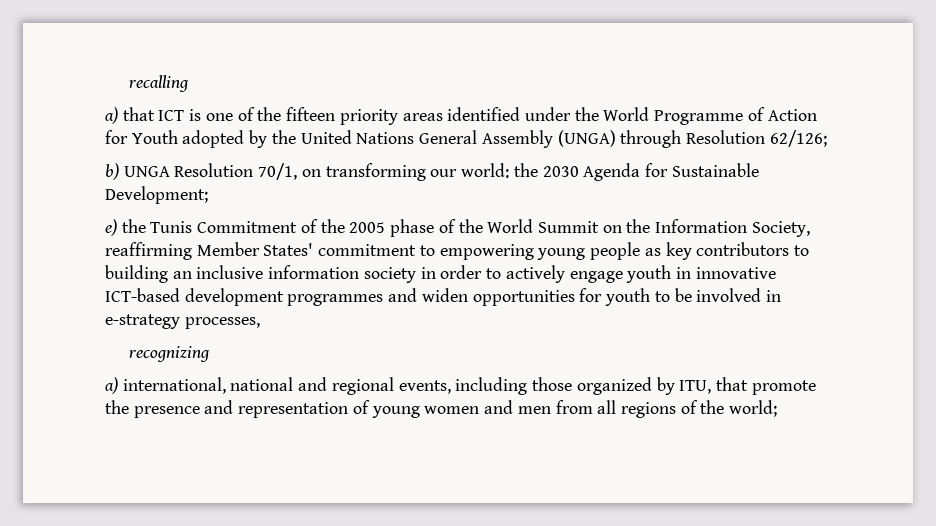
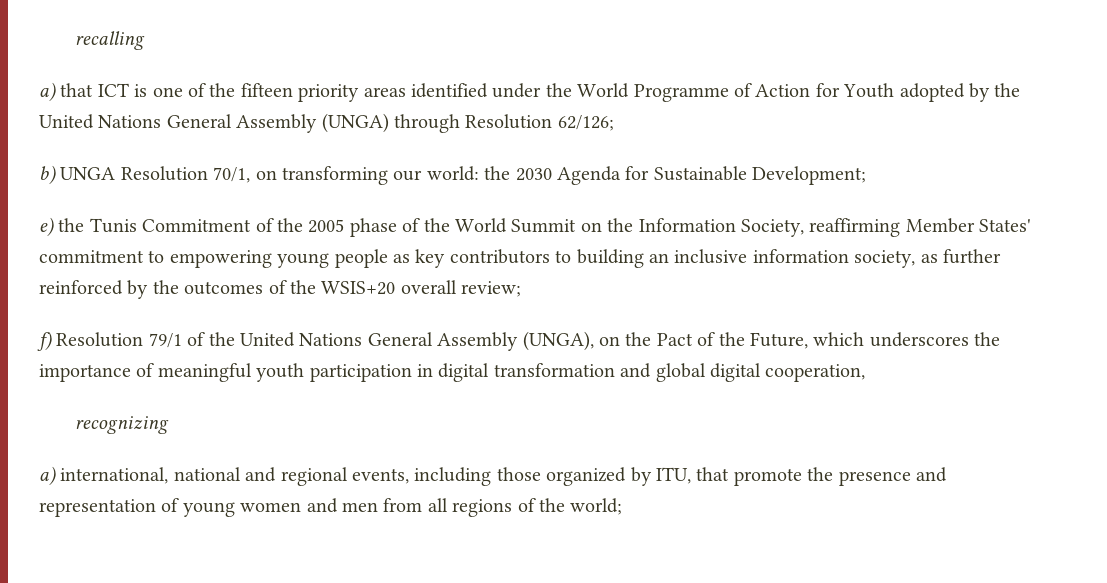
[363,265,776,283] [105,288,781,306] [105,314,260,329] society in order to actively engage youth in innovative ICT-based development programmes and widen opportunities for youth to be involved in e-strategy processes, -> [854,249,1001,268] [39,280,522,299] [37,331,1001,351] [39,363,866,382] society, as further reinforced by the outcomes of the WSIS+20 overall review; // f) Resolution 79/1 of the United Nations General Assembly (UNGA), on the Pact of the Future, which underscores the importance of meaningful youth participation in digital transformation and global digital cooperation,

